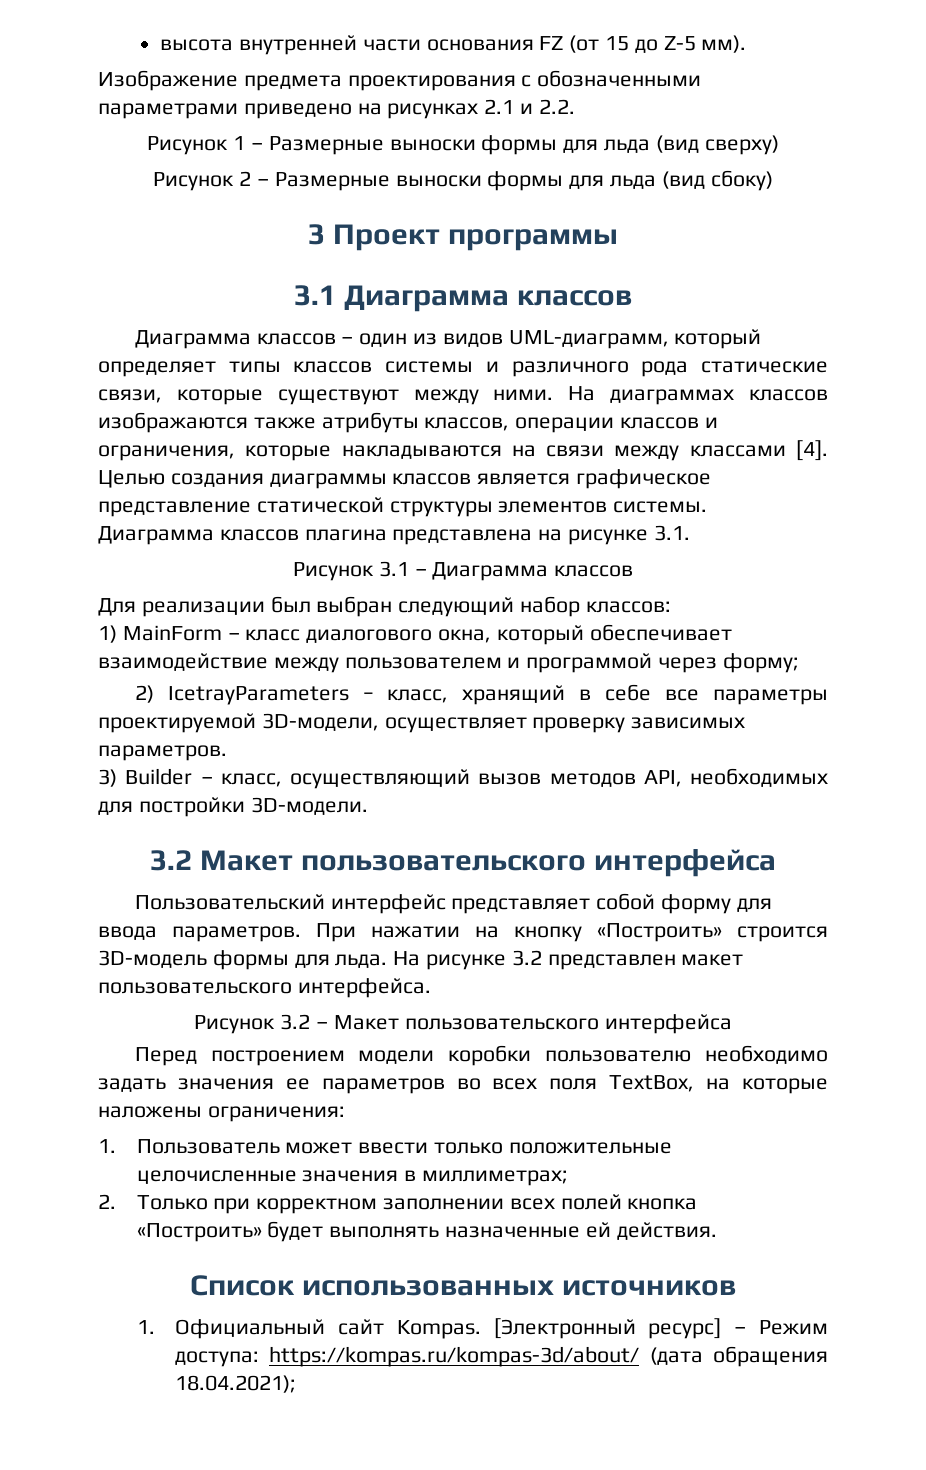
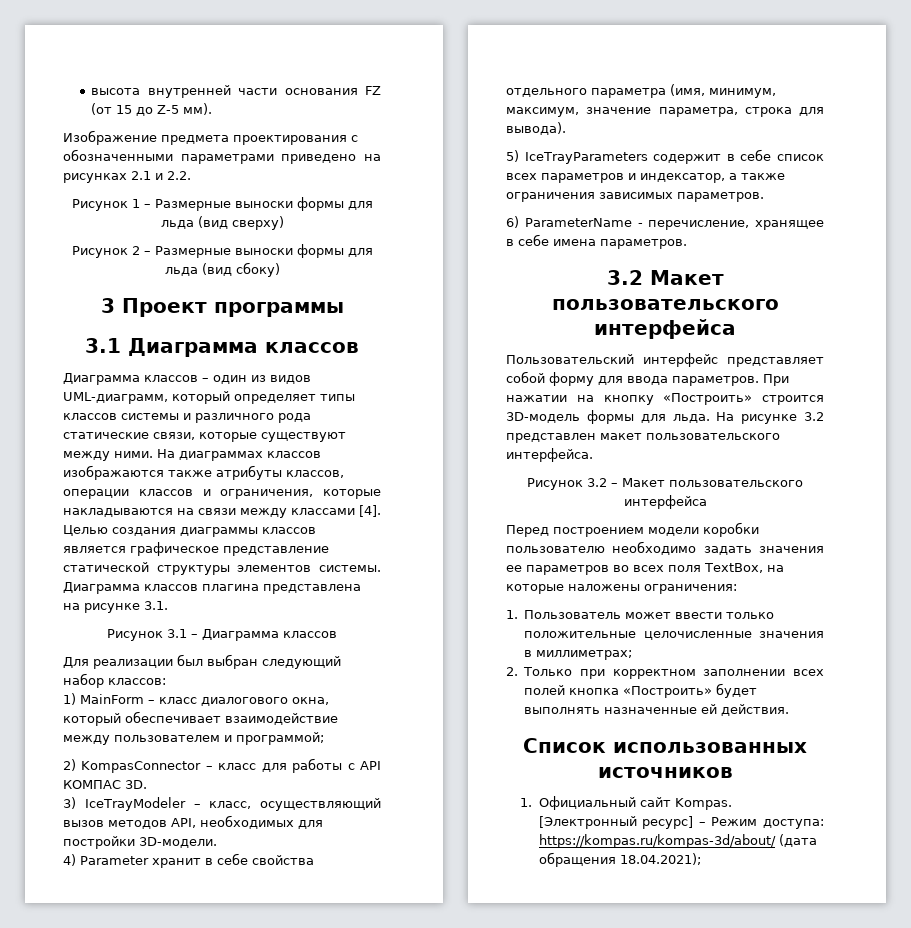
[526,653,799,673] [134,684,828,705] [98,713,746,733] [98,745,227,761] программой через форму; // 2) IcetrayParameters − класс, хранящий в себе все параметры проектируемой 3D-модели, осуществляет проверку зависимых параметров. -> [236,732,324,745] [63,758,381,773] [63,780,147,789] программой; // 2) KompasConnector – класс для работы с API КОМПАС 3D.
[125,768,193,785] Builder -> [84,797,186,811] IceTrayModeler
(368, 806) none -> [63,853,314,868] [506,84,776,98] [506,107,824,117] [506,122,566,135] [506,149,824,164] [506,173,785,183] [506,192,764,202] [506,216,824,230] [506,234,687,249] // 4) Parameter хранит в себе свойства отдельного параметра (имя, минимум, максимум, значение параметра, строка для вывода). // 5) IceTrayParameters содержит в себе список всех параметров и индексатор, а также ограничения зависимых параметров. // 6) ParameterName - перечисление, хранящее в себе имена параметров.

